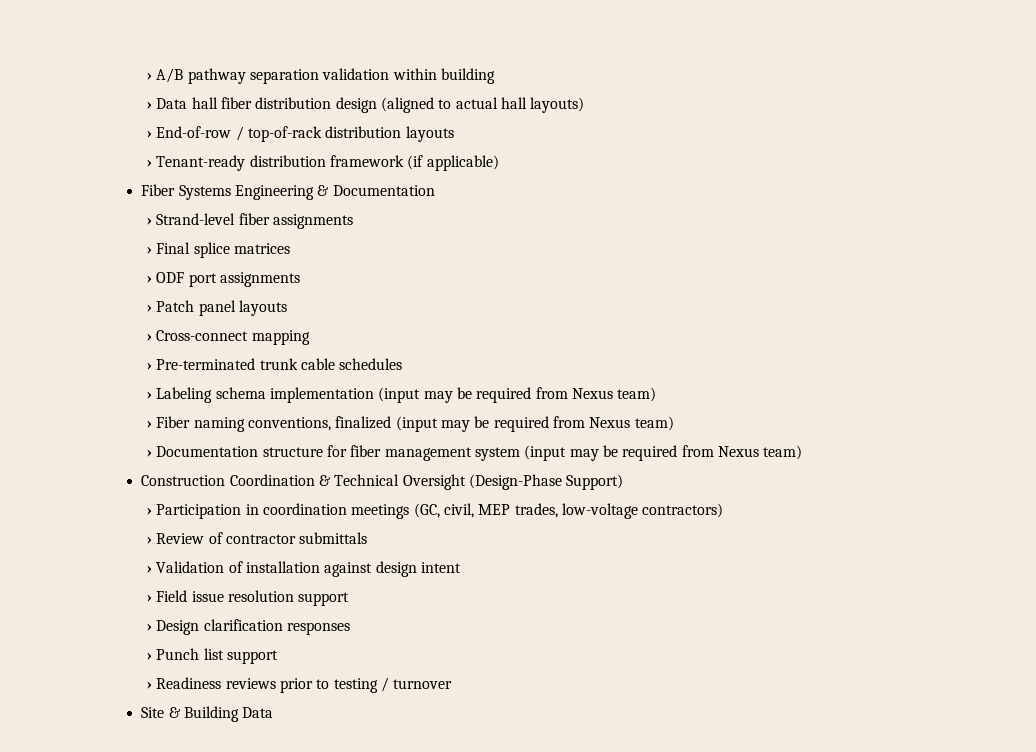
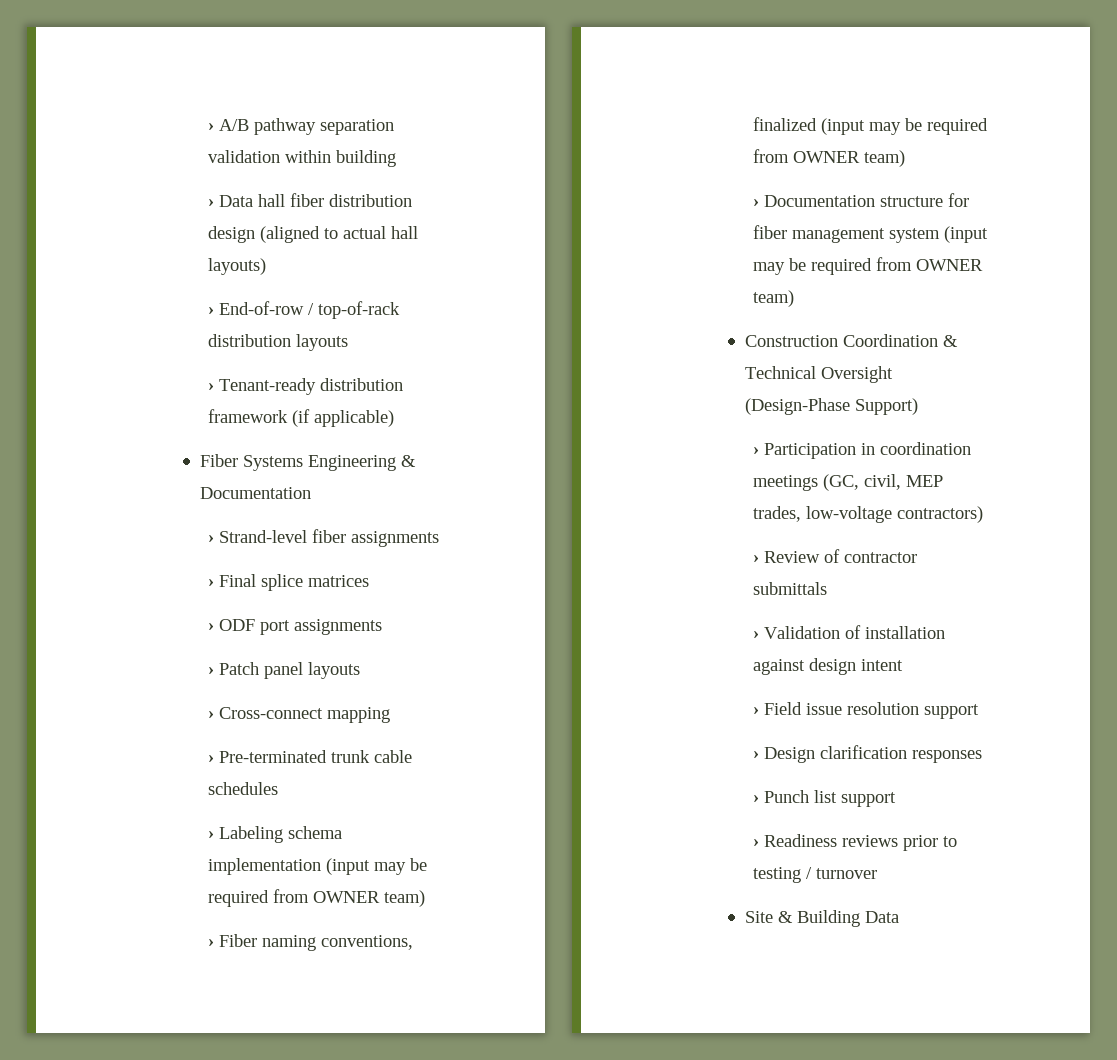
[571,388,613,399] Nexus -> [313,891,381,903] OWNER
[589,417,631,428] Nexus -> [793,151,861,163] OWNER
[717,446,759,457] Nexus -> [916,259,984,271] OWNER

